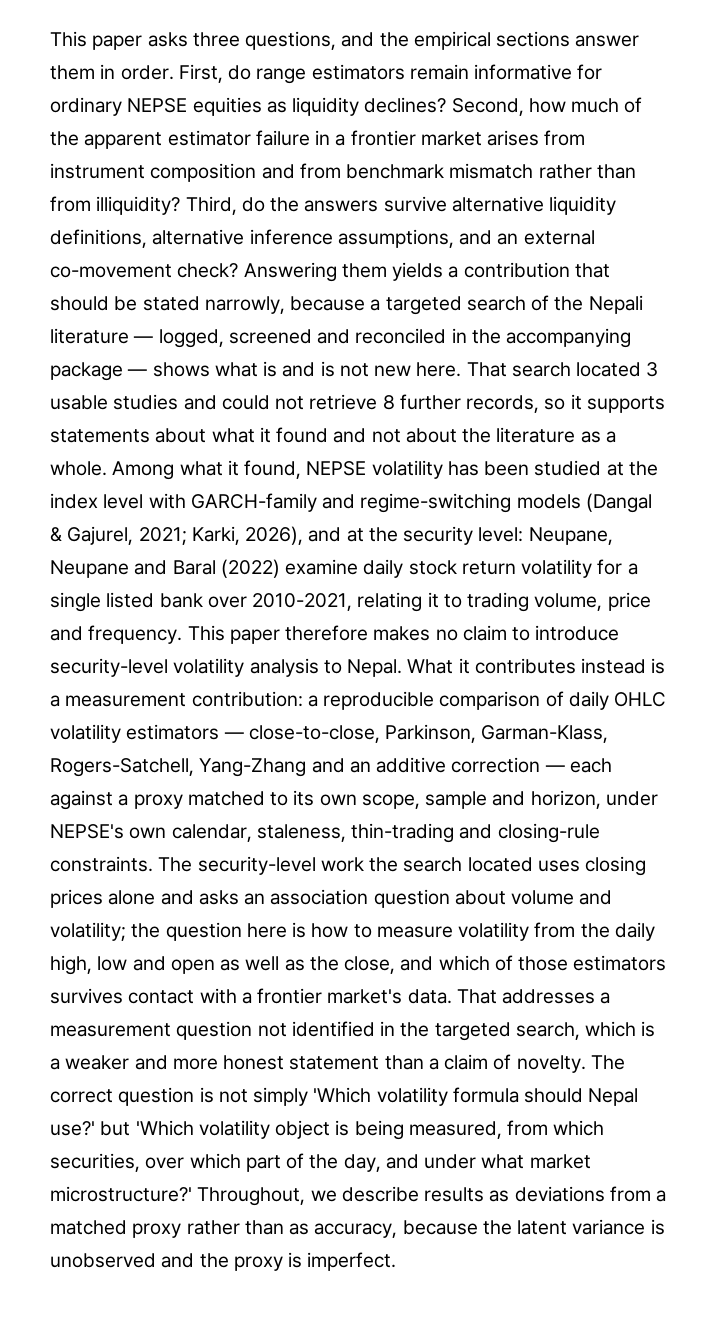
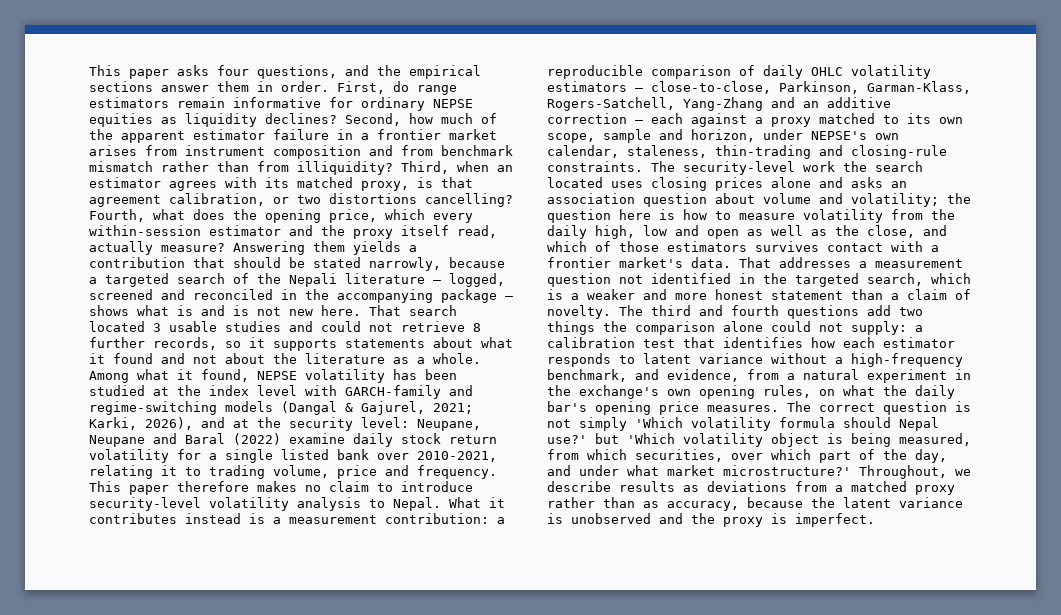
[192,32,240,47] three -> [217,65,249,76] four
[241,196,617,215] [50,229,595,248] [50,263,239,278] do the answers survive alternative liquidity definitions, alternative inference assumptions, and an external co-movement check? -> [457,161,513,172] [89,177,473,191] [89,193,513,207] [89,209,473,223] [89,225,497,239] [89,241,225,255] when an estimator agrees with its matched proxy, is that agreement calibration, or two distortions cancelling? Fourth, what does the opening price, which every within-session estimator and the proxy itself read, actually measure?
(625, 1062) none -> [651,305,923,319] [547,321,923,335] [547,337,955,348] [547,353,963,367] [547,369,971,383] [547,385,955,399] [547,401,811,415] third and fourth questions add two things the comparison alone could not supply: a calibration test that identifies how each estimator responds to latent variance without a high-frequency benchmark, and evidence, from a natural experiment in the exchange's own opening rules, on what the daily bar's opening price measures. The

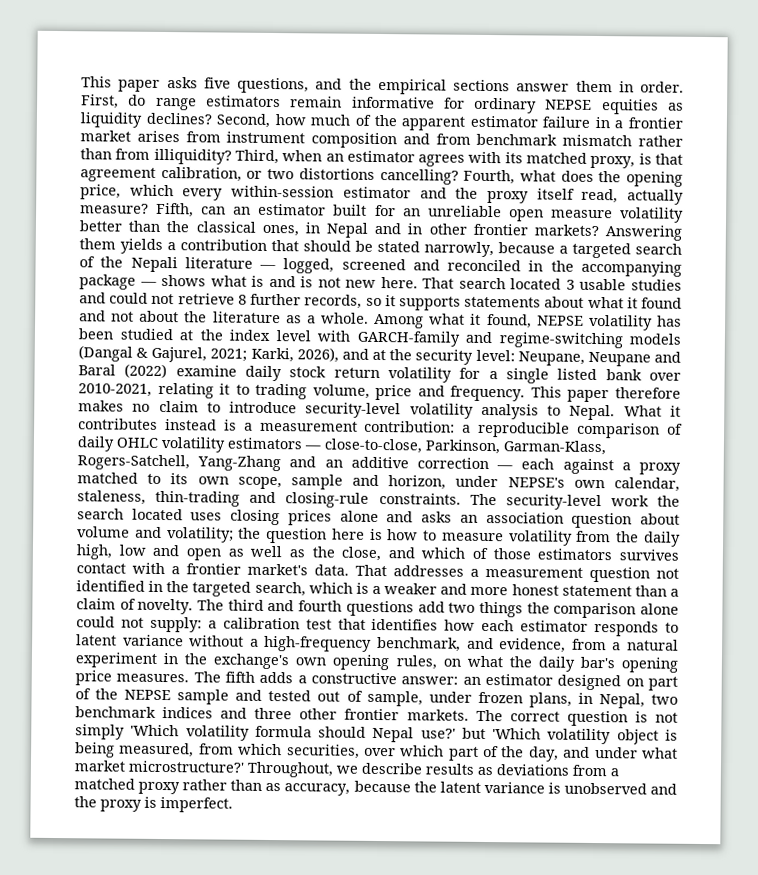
[217,65,249,76] four -> [203,77,231,89] five
(225, 247) none -> [156,202,684,223] [79,220,599,238] Fifth, can an estimator built for an unreliable open measure volatility better than the classical ones, in Nepal and in other frontier markets?
(811, 406) none -> [225,671,678,691] [75,688,678,709] [75,706,503,722] fifth adds a constructive answer: an estimator designed on part of the NEPSE sample and tested out of sample, under frozen plans, in Nepal, two benchmark indices and three other frontier markets. The

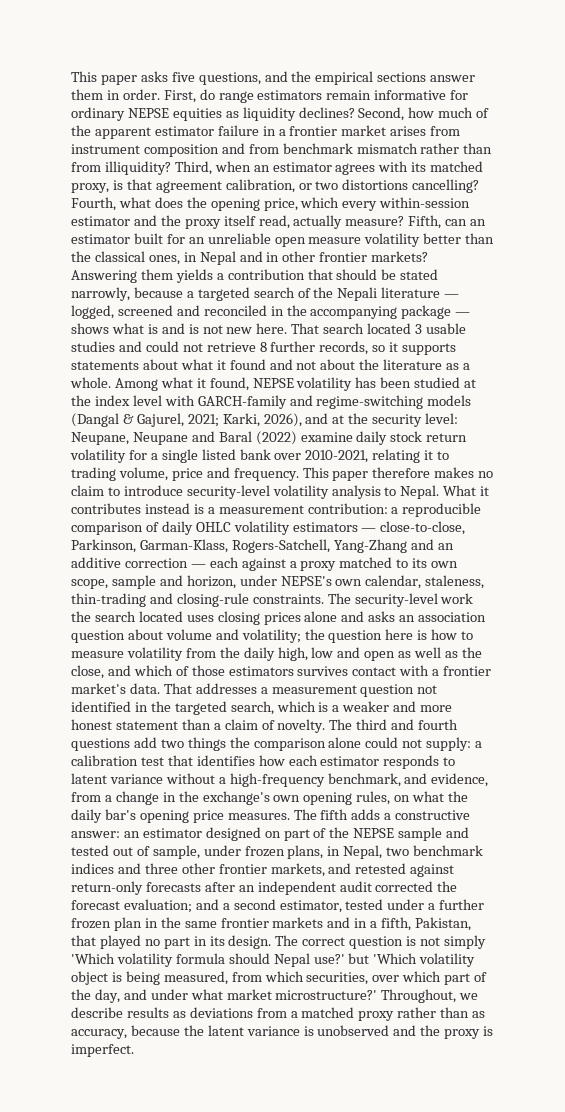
[627,639,680,651] [75,652,157,668] natural experiment -> [115,791,159,805] change
[406,709,469,721] markets. -> [270,863,455,877] [71,881,458,895] [71,899,485,913] [71,917,472,931] [71,935,272,949] markets, and retested against return-only forecasts after an independent audit corrected the forecast evaluation; and a second estimator, tested under a further frozen plan in the same frontier markets and in a fifth, Pakistan, that played no part in its design.

